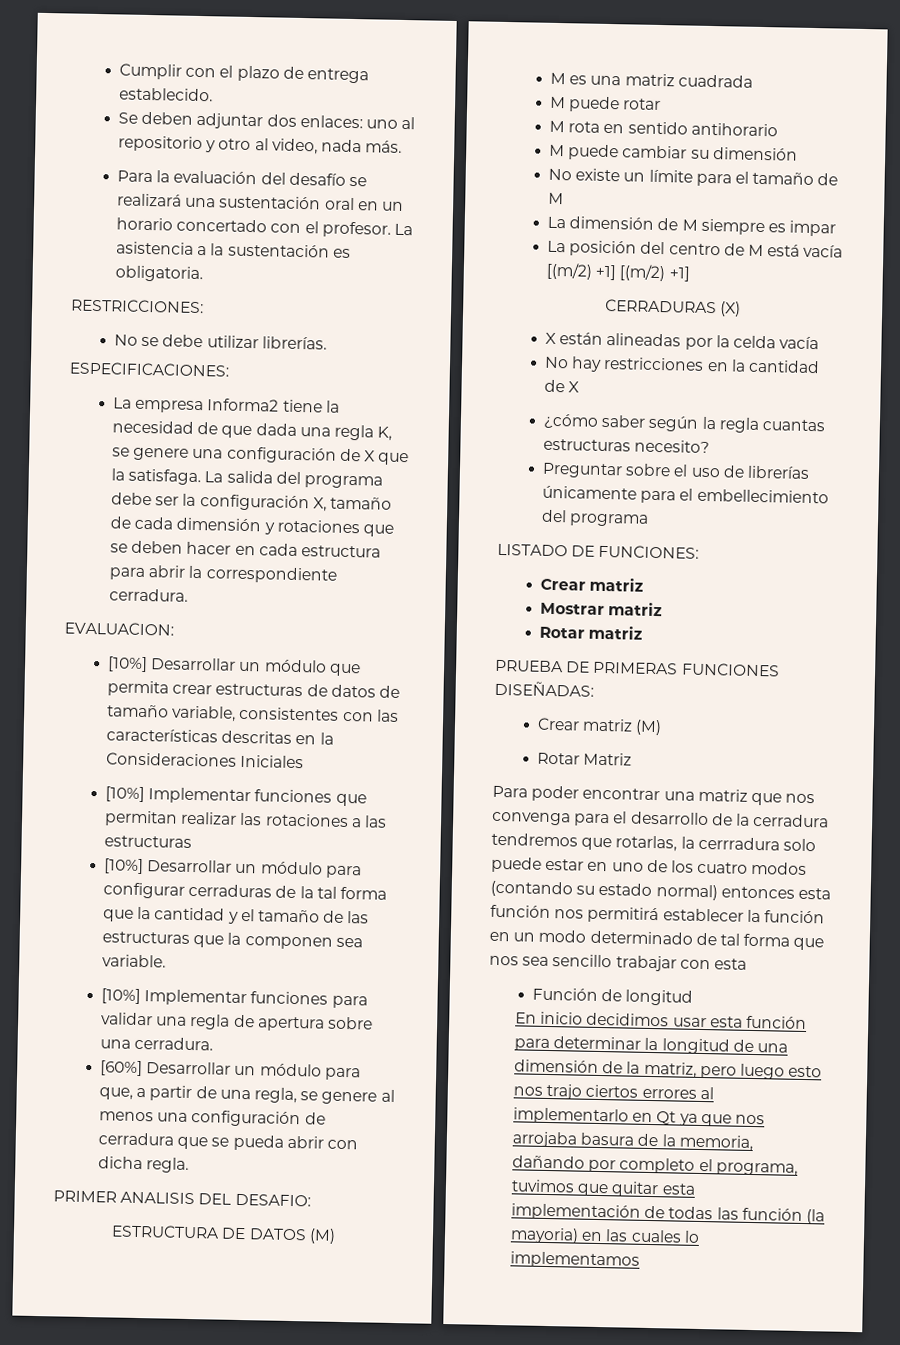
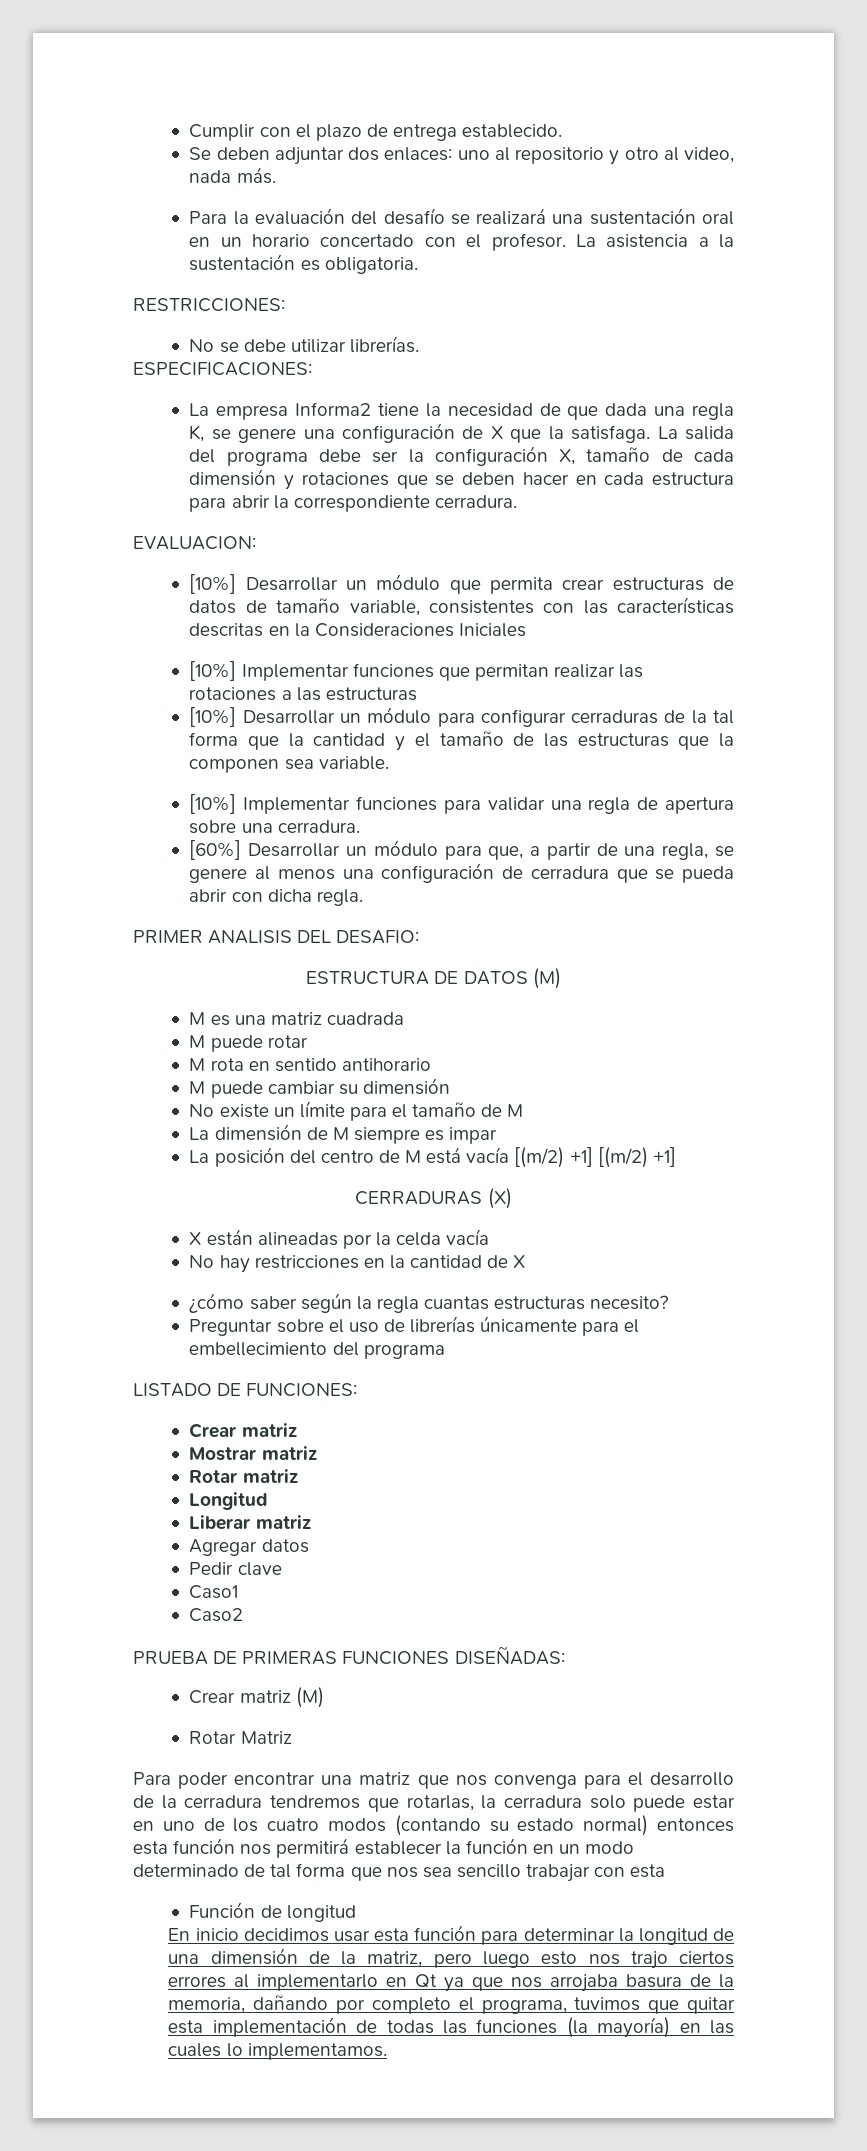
(643, 632) none -> [189,1492,269,1510] [189,1515,311,1530] [189,1539,309,1556] [189,1562,282,1576] [189,1585,239,1599] [189,1608,244,1622] // Longitud // Liberar matriz // Agregar datos // Pedir clave // Caso1 // Caso2
[697,836,780,851] cerrradura -> [503,1795,582,1808] cerradura
[741,1207,825,1225] [510,1227,580,1244] función (la mayoria) -> [476,2017,671,2038] funciones (la mayoría)
[510,1251,641,1269] implementamos -> [247,2043,387,2060] implementamos.

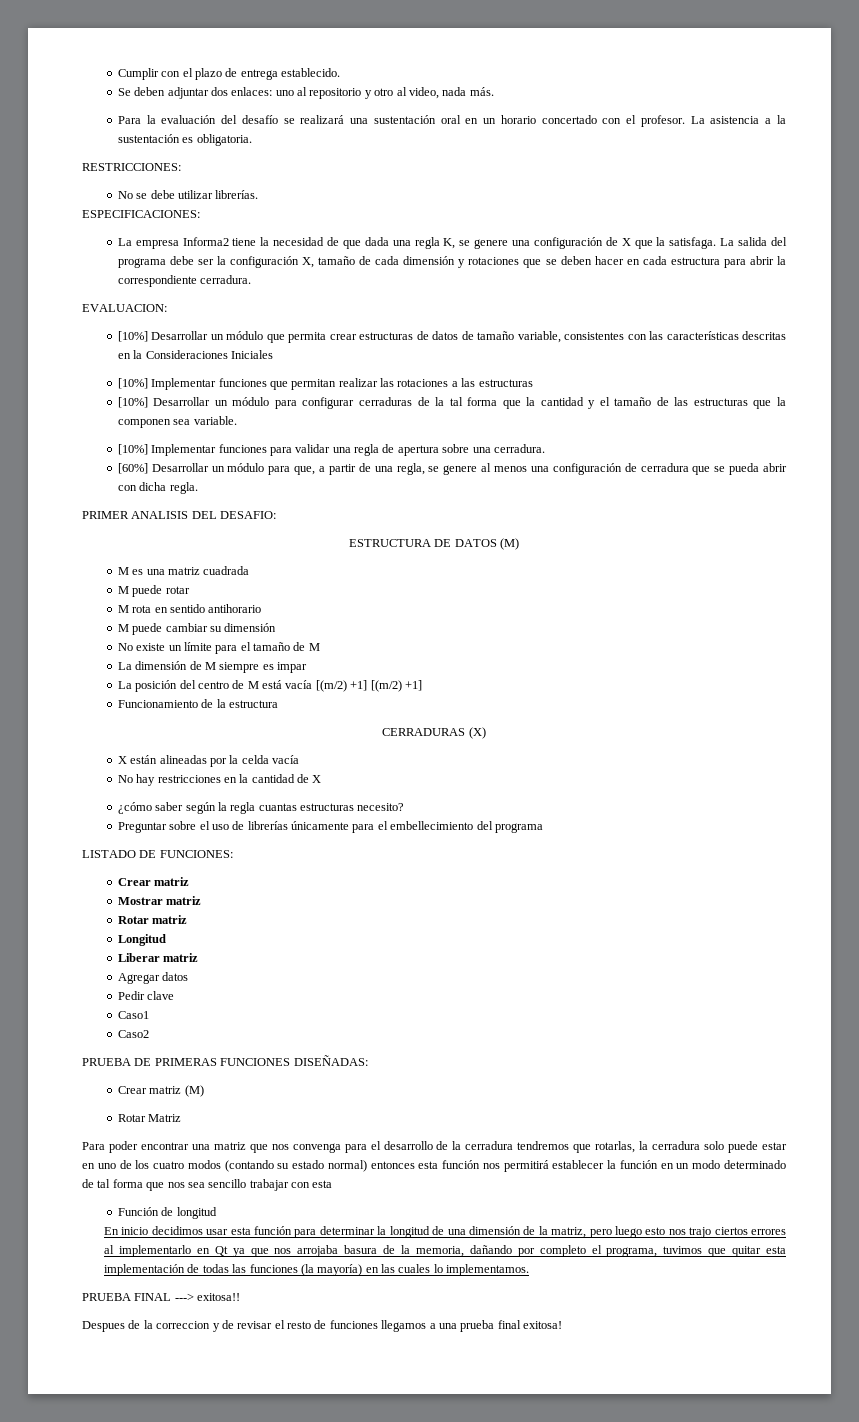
(676, 1157) none -> [117,699,278,708] // Funcionamiento de la estructura
(387, 2051) none -> [82,1293,241,1301] [82,1320,562,1332] // PRUEBA FINAL ---> exitosa!! // Despues de la correccion y de revisar el resto de funciones llegamos a una prueba final exitosa!

